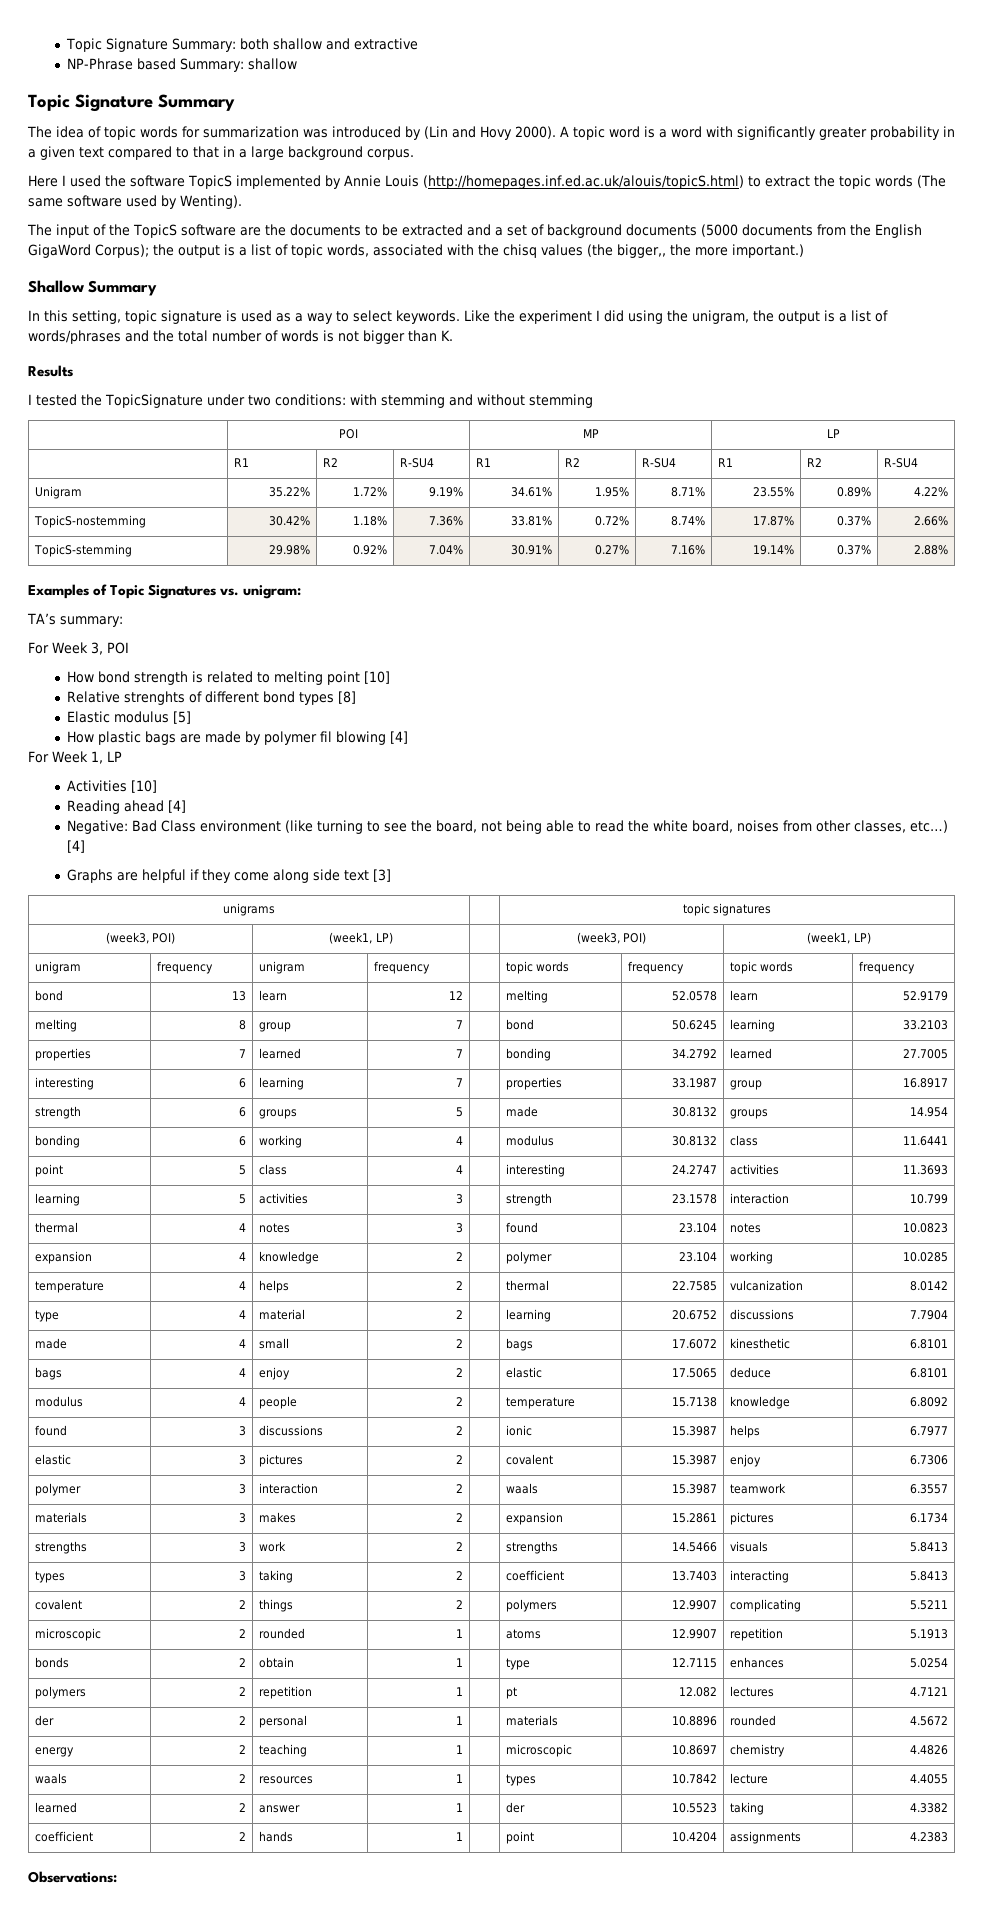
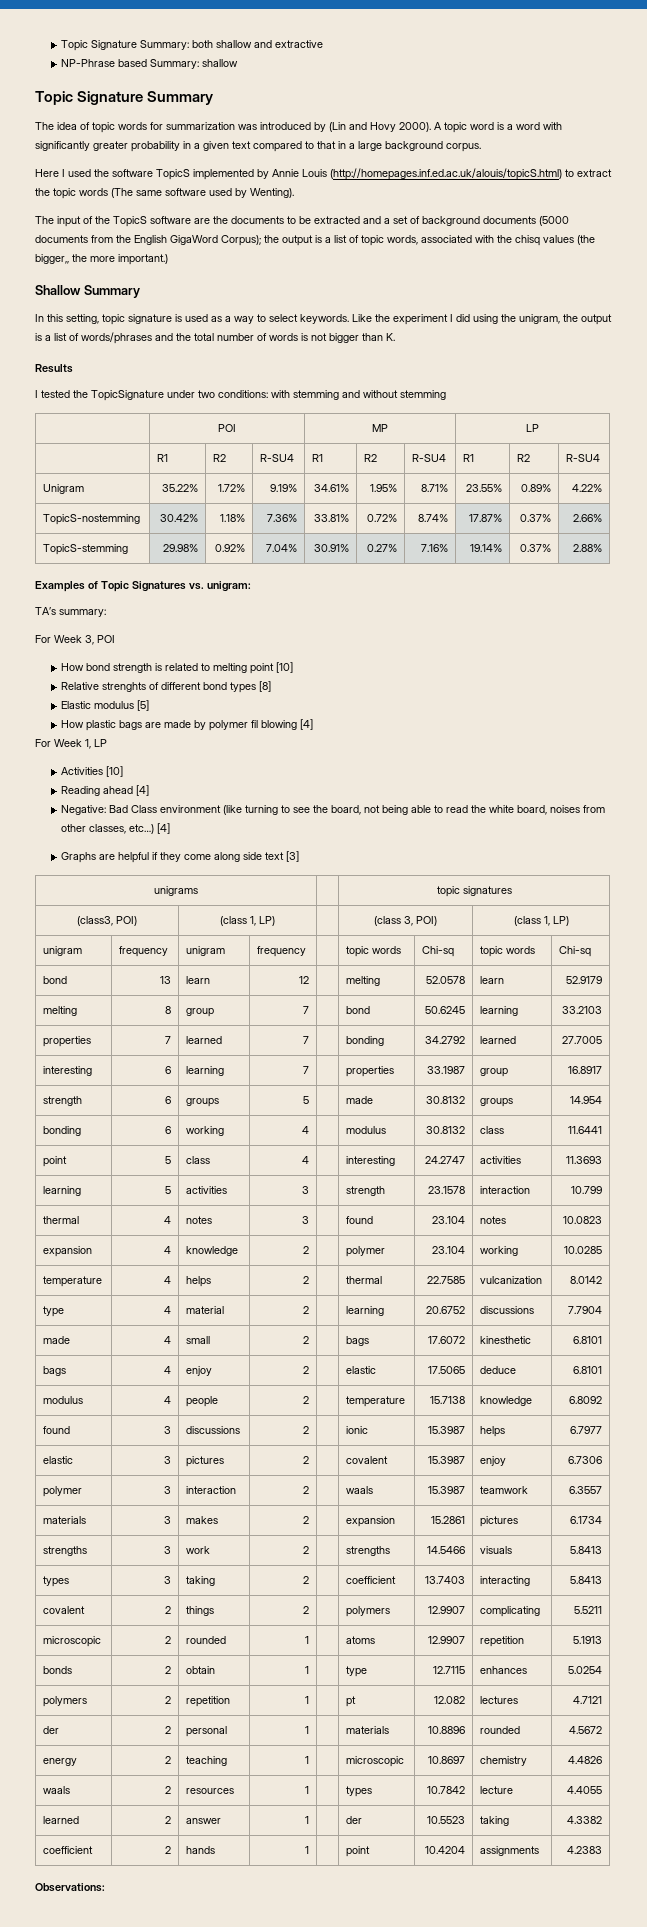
[105,932,176,944] [329,932,373,944] (week3, POI) | (week1, -> [77,916,137,926] [220,916,256,926] (class3, POI) | (class 1,
[576,932,647,944] [807,932,851,944] (week3, POI) | (week1, -> [374,916,437,926] [513,916,550,926] (class 3, POI) | (class 1,
[627,961,684,974] [729,961,793,974] [858,961,915,974] frequency | topic words | frequency -> [422,946,455,957] [480,946,536,957] [559,946,592,957] Chi-sq | topic words | Chi-sq

